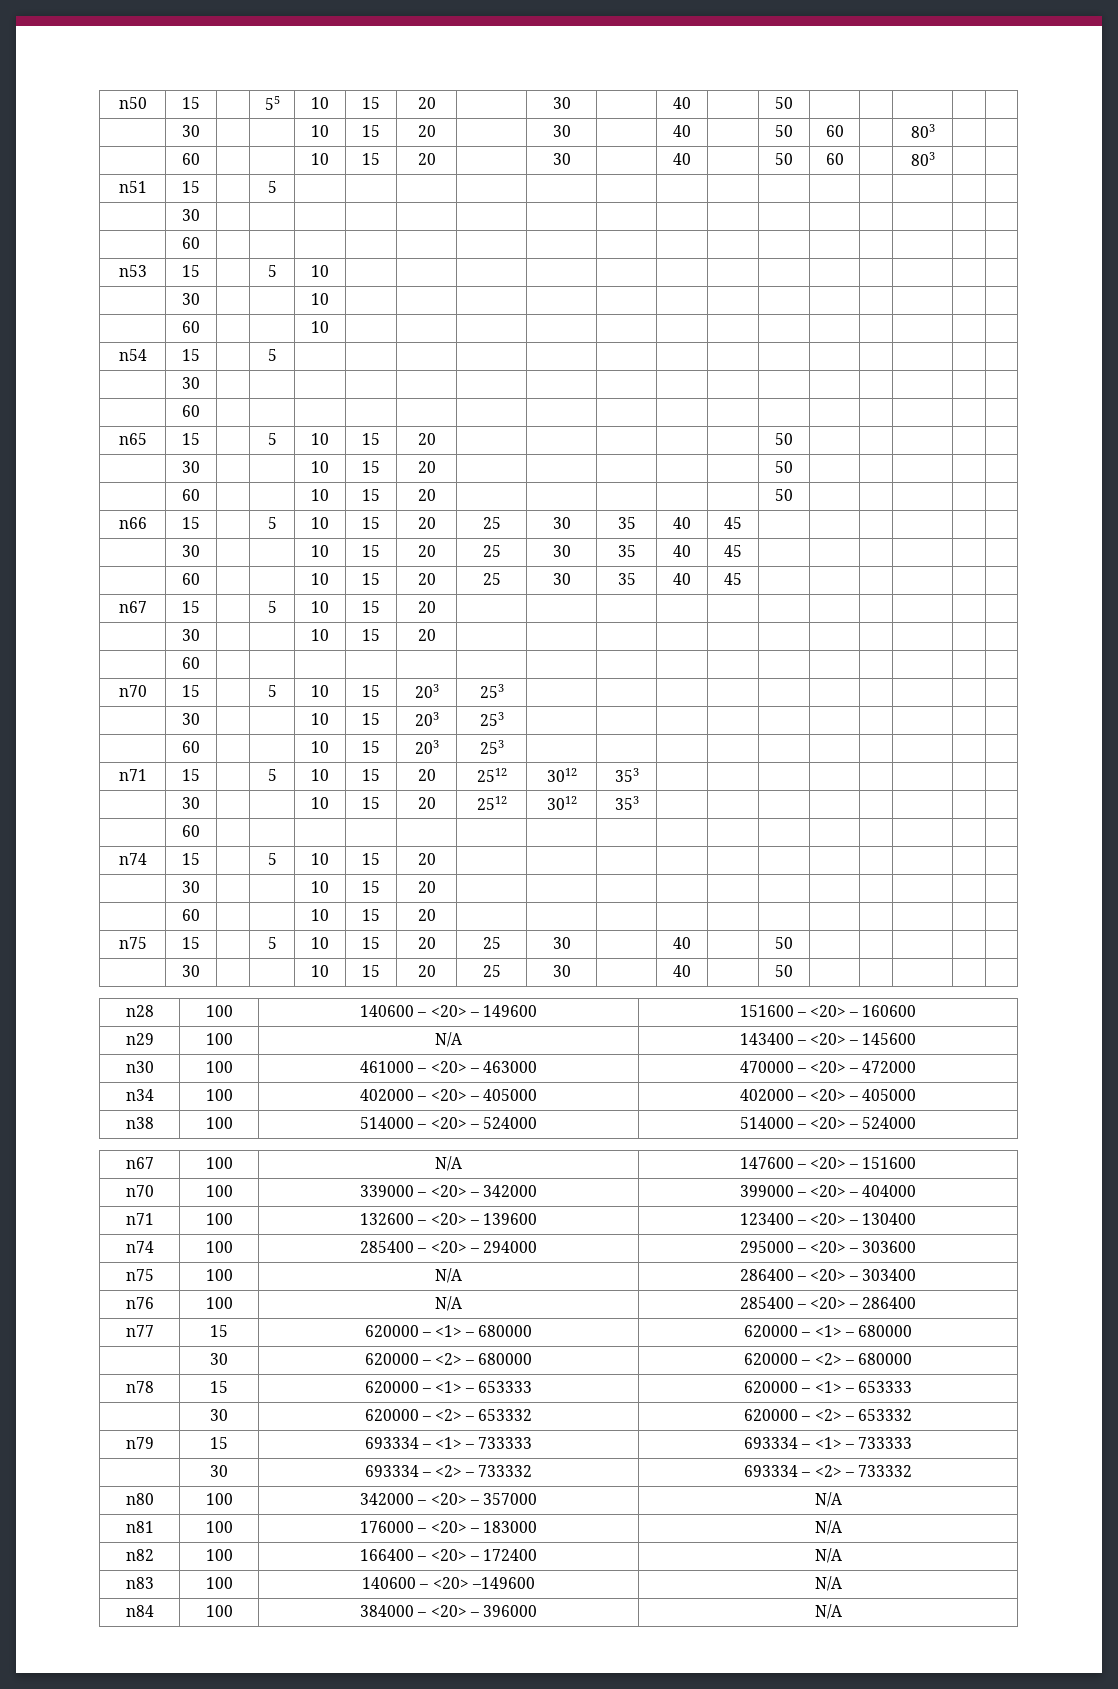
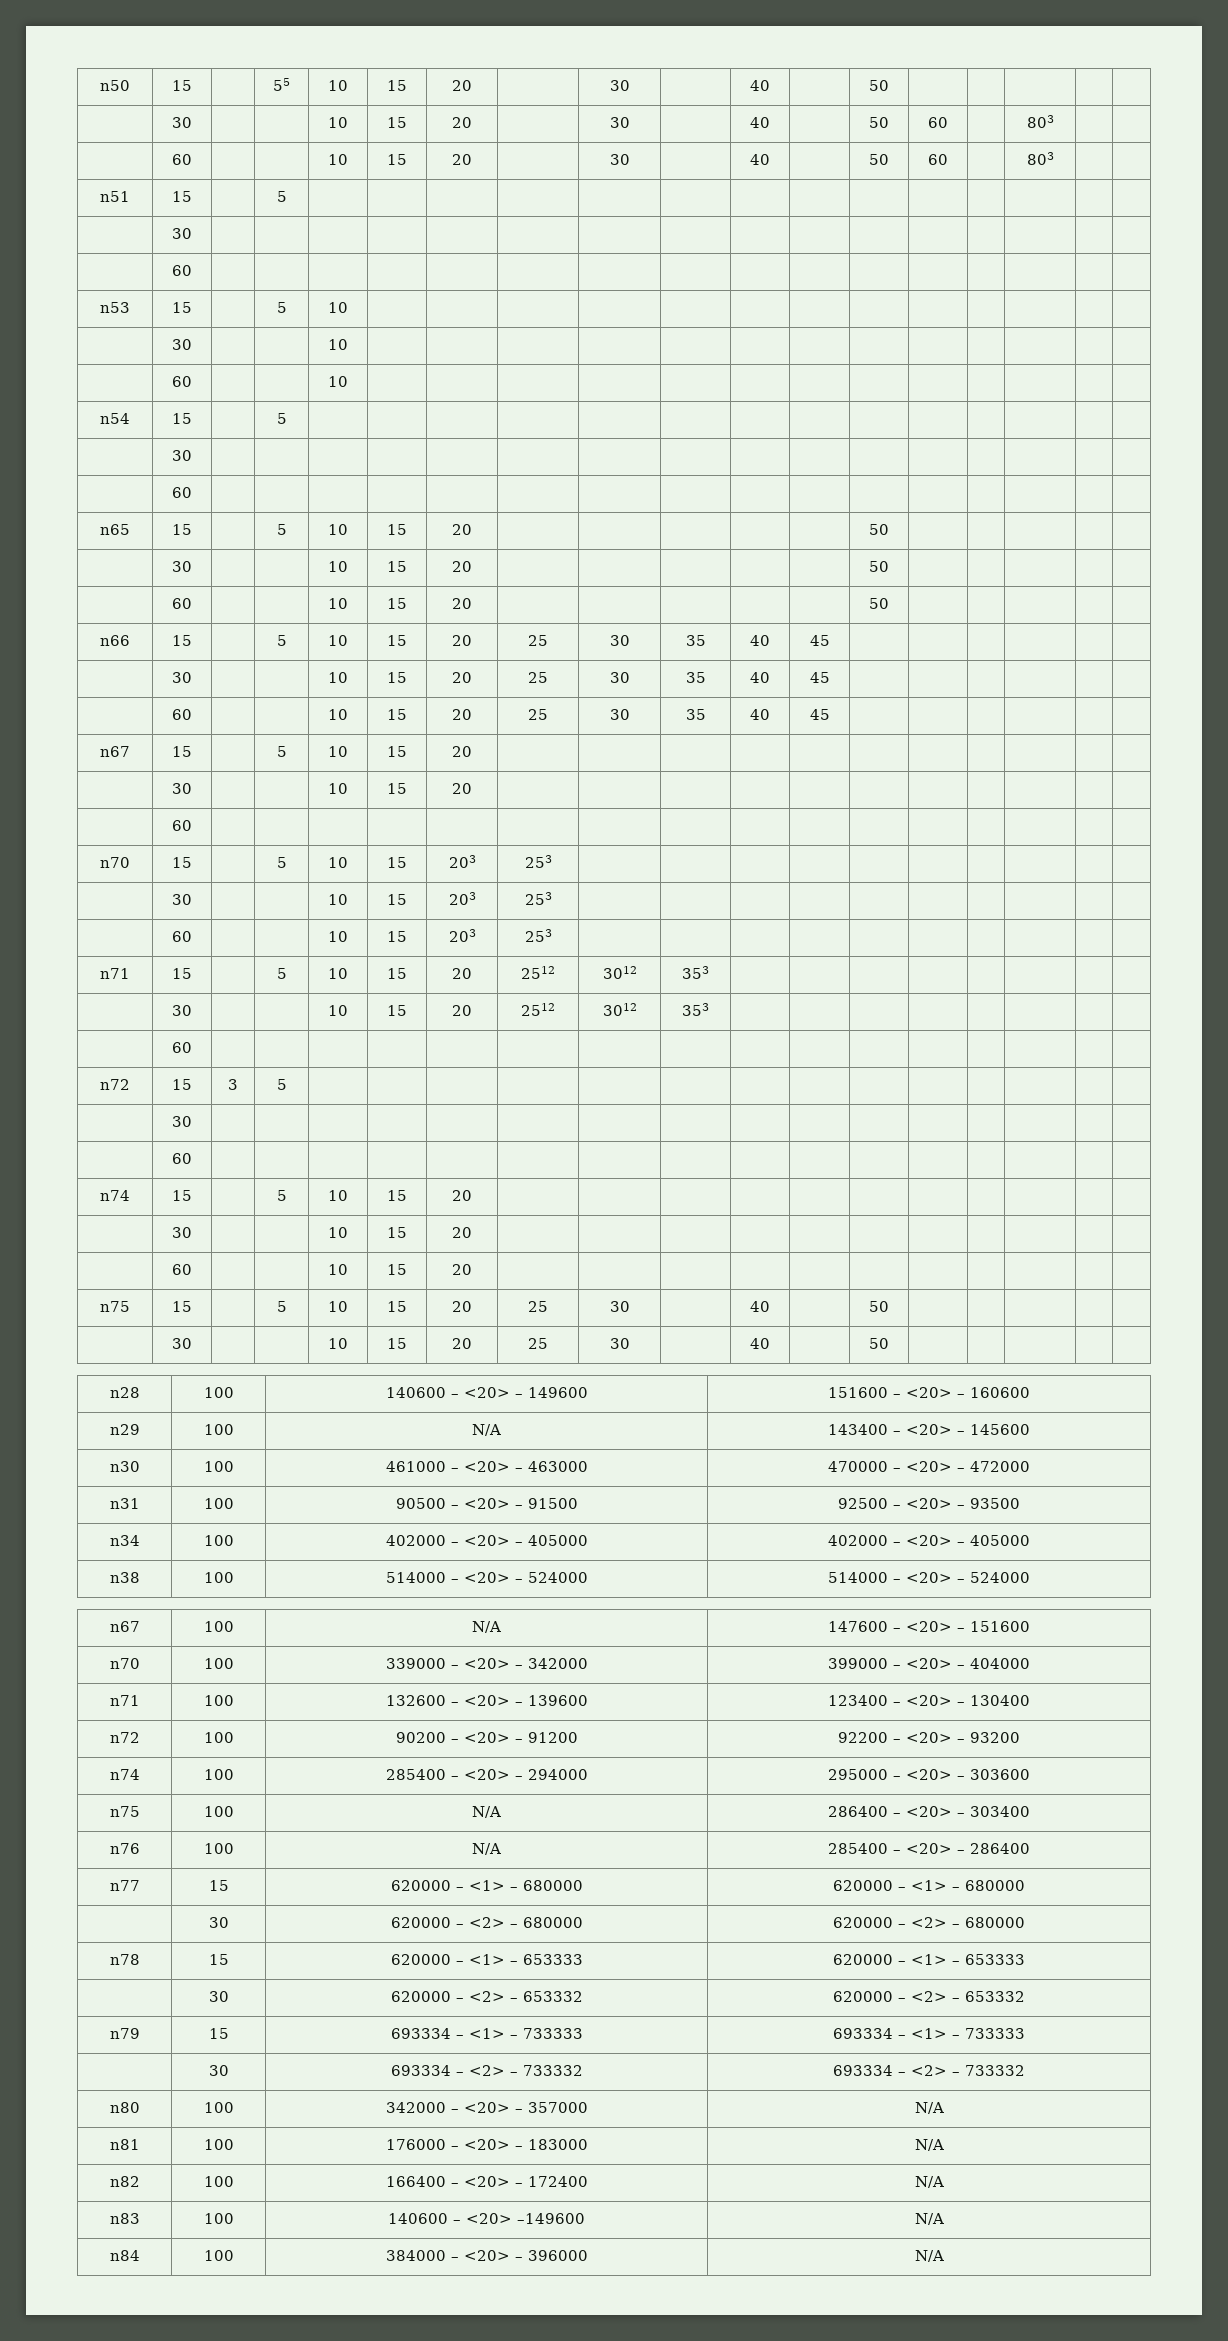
(200, 831) none -> [100,1079,130,1090] [172,1079,192,1090] [228,1079,238,1090] [276,1079,287,1090] [172,1116,192,1127] [172,1153,192,1164] // n72 | 15 | 3 | 5 | | | | | | | | | | | | | | // | 30 | | | | | | | | | | | | | | | | // | 60 | | | | | | | | | | | | | | | |
(917, 1067) none -> [109,1498,140,1509] [203,1498,234,1509] [395,1498,578,1509] [838,1498,1020,1509] // n31 | 100 | 90500 – <20> – 91500 | 92500 – <20> – 93500
(917, 1219) none -> [109,1732,140,1743] [203,1732,234,1743] [395,1732,578,1743] [838,1732,1020,1743] // n72 | 100 | 90200 – <20> – 91200 | 92200 – <20> – 93200

